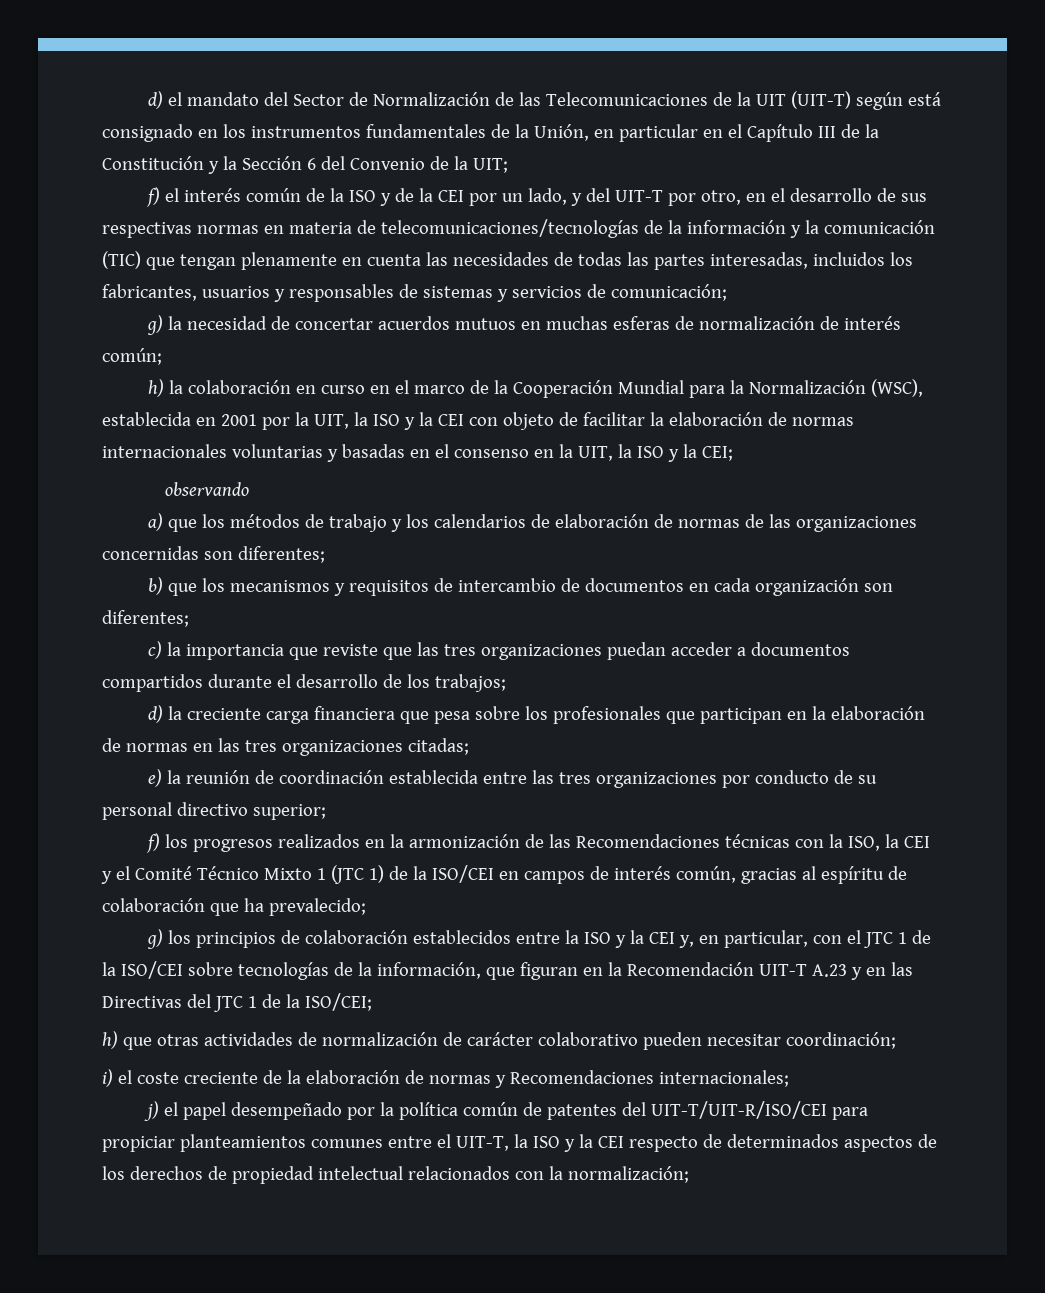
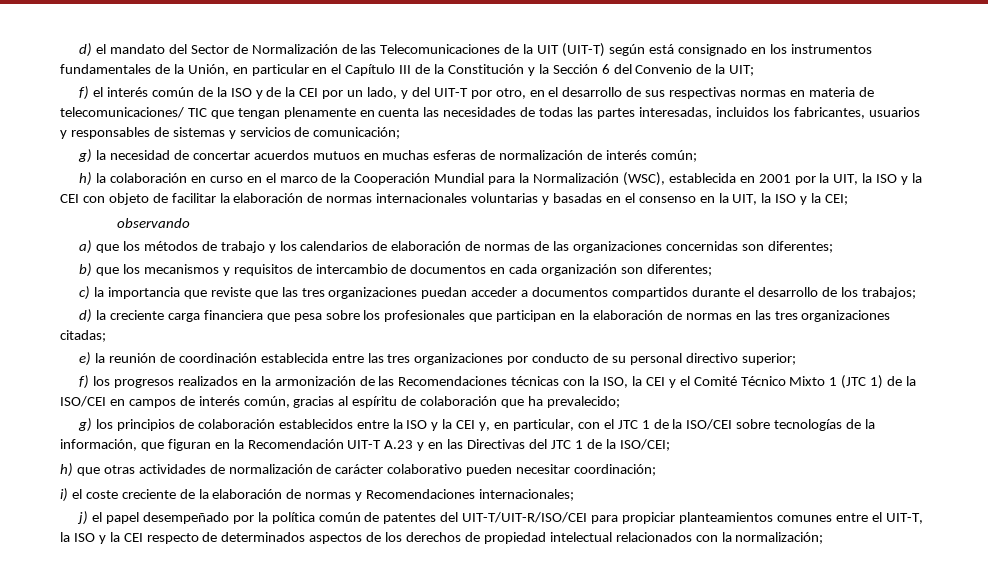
[380,219,935,238] [102,251,141,269] telecomunicaciones/tecnologías de la información y la comunicación (TIC) -> [60,107,207,118] telecomunicaciones/ TIC

